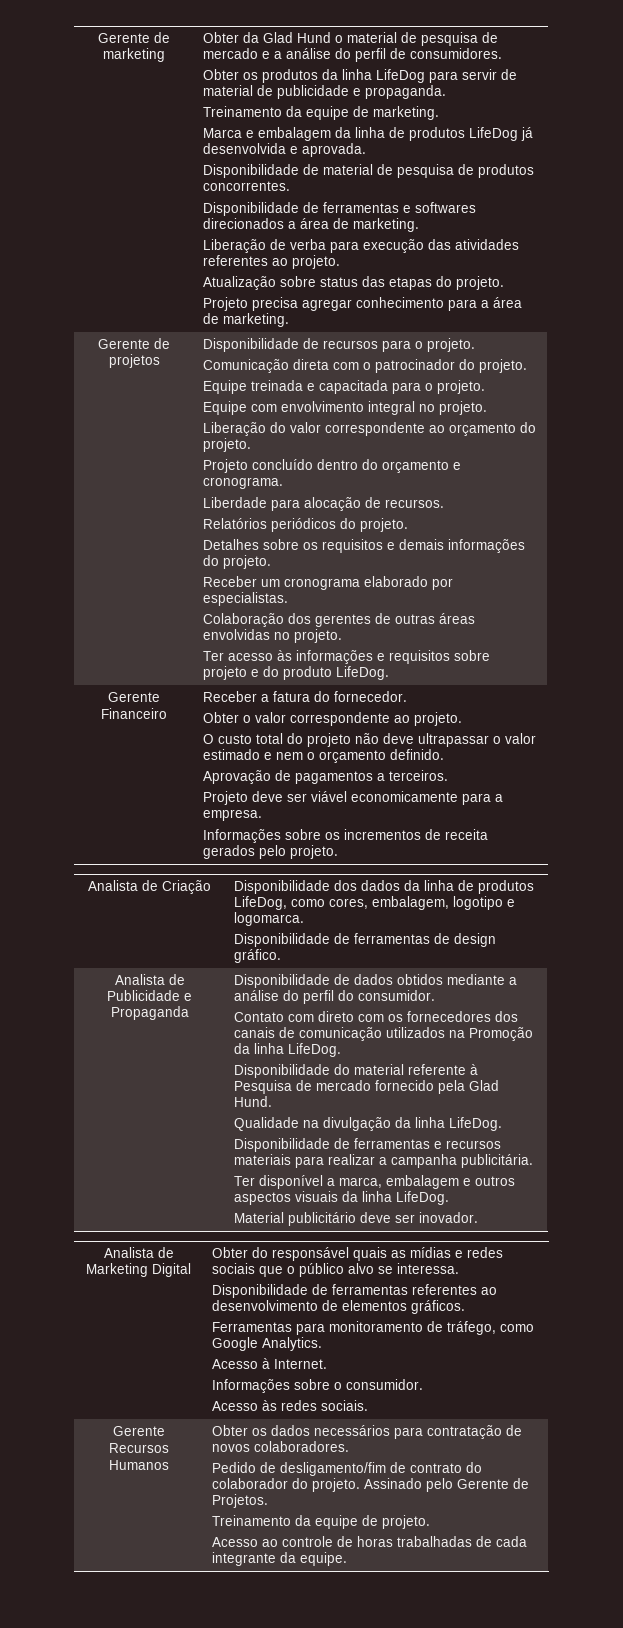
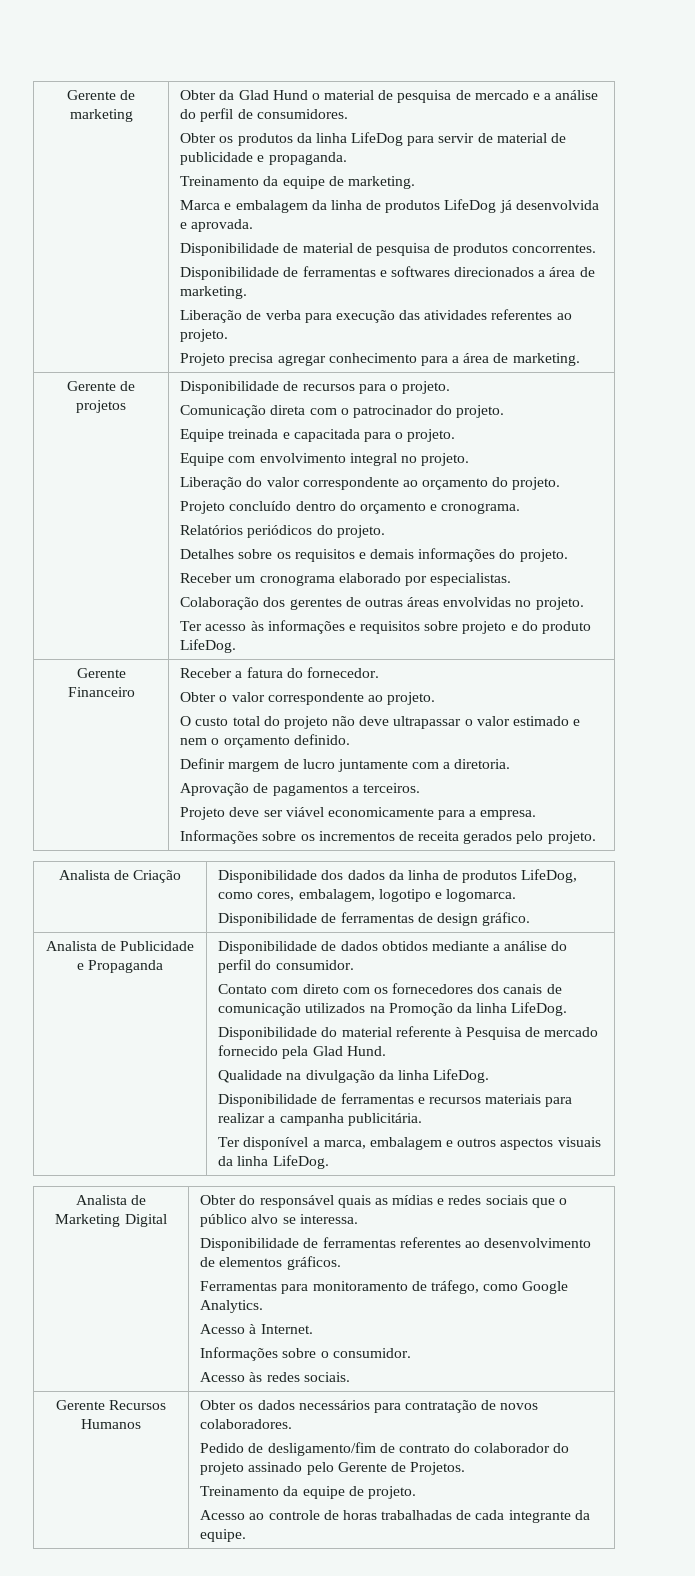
[203,276,505,290] // Atualização sobre status das etapas do projeto. -> (229, 335) none
[203,497,445,511] // Liberdade para alocação de recursos. -> (521, 508) none
(445, 754) none -> [180,758,511,772] // Definir margem de lucro juntamente com a diretoria.
[234,1212,479,1226] // Material publicitário deve ser inovador. -> (329, 1162) none
[312,1478,423,1492] projeto. Assinado -> [200,1462,303,1475] projeto assinado

